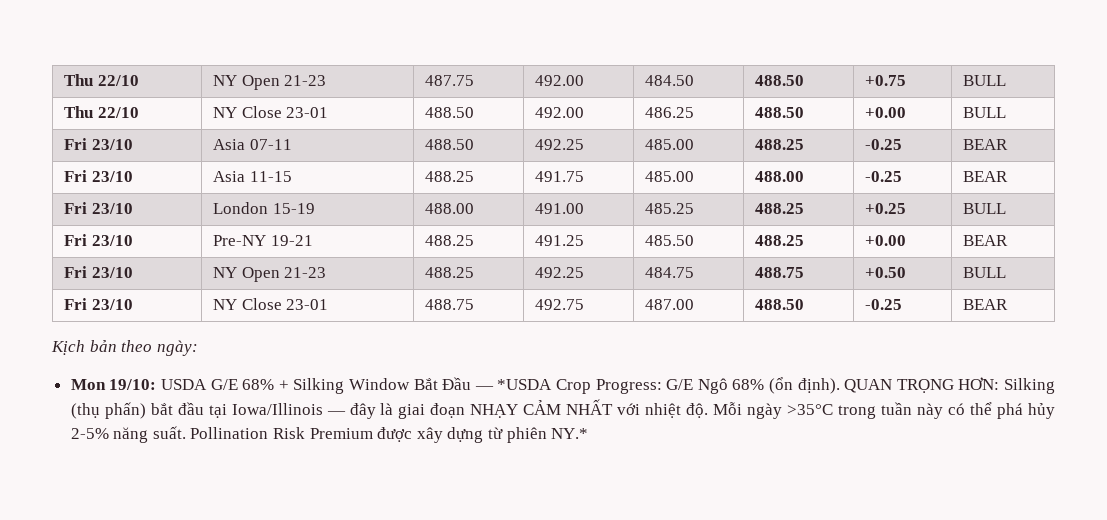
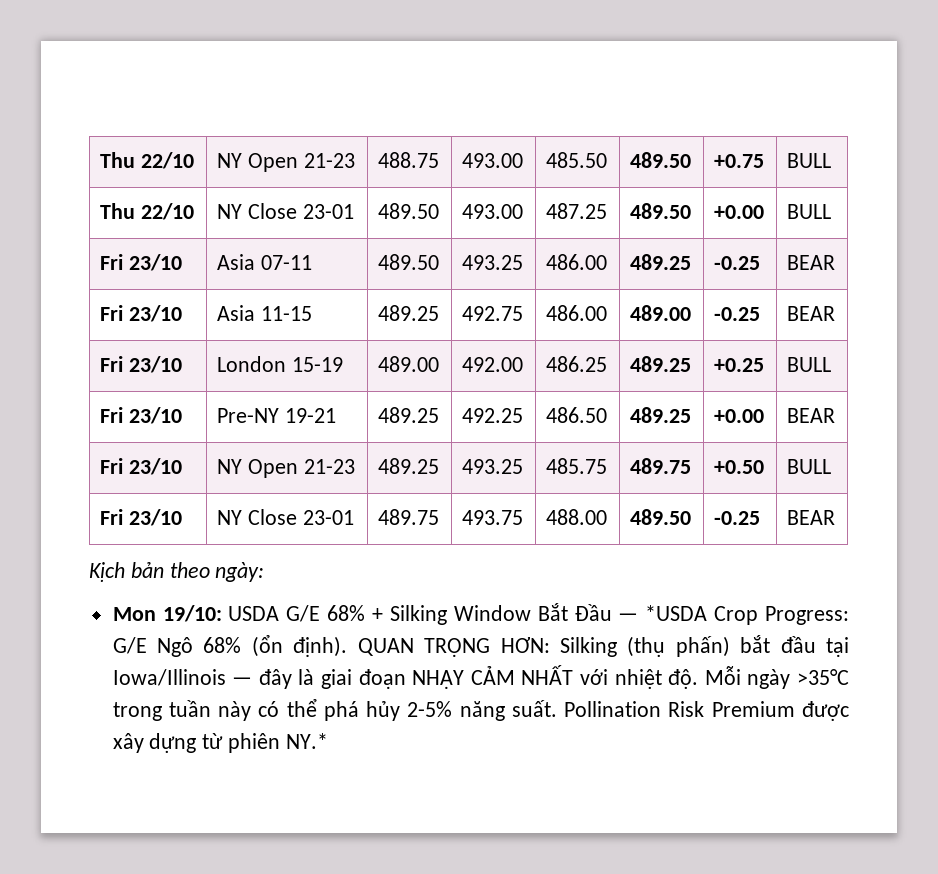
[425,75,475,86] [535,75,585,86] [645,75,695,86] [755,75,805,86] 487.75 | 492.00 | 484.50 | 488.50 -> [378,152,440,168] [462,153,524,168] [546,152,608,168] [630,152,692,168] 488.75 | 493.00 | 485.50 | 489.50
[425,107,475,118] [535,107,585,118] [645,107,695,118] [755,107,805,118] 488.50 | 492.00 | 486.25 | 488.50 -> [378,203,440,219] [462,204,524,219] [546,203,608,219] [630,203,692,219] 489.50 | 493.00 | 487.25 | 489.50
[425,139,475,150] [535,139,585,150] [645,139,695,150] [755,139,805,150] 488.50 | 492.25 | 485.00 | 488.25 -> [378,254,440,270] [462,255,524,270] [546,254,608,270] [630,254,692,270] 489.50 | 493.25 | 486.00 | 489.25
[425,171,475,182] [535,171,585,182] [645,171,695,182] [755,171,805,182] 488.25 | 491.75 | 485.00 | 488.00 -> [378,305,440,321] [462,306,524,321] [546,305,608,321] [630,305,692,321] 489.25 | 492.75 | 486.00 | 489.00
[425,203,475,214] [535,203,585,214] [645,203,695,214] [755,203,805,214] 488.00 | 491.00 | 485.25 | 488.25 -> [378,356,440,372] [462,357,524,372] [546,356,608,372] [630,356,692,372] 489.00 | 492.00 | 486.25 | 489.25
[425,235,475,246] [535,235,585,246] [645,235,695,246] [755,235,805,246] 488.25 | 491.25 | 485.50 | 488.25 -> [378,407,440,423] [462,408,524,423] [546,407,608,423] [630,407,692,423] 489.25 | 492.25 | 486.50 | 489.25
[425,267,475,278] [535,267,585,278] [645,267,695,278] [755,267,805,278] 488.25 | 492.25 | 484.75 | 488.75 -> [378,458,440,474] [462,459,524,474] [546,458,608,474] [630,458,692,474] 489.25 | 493.25 | 485.75 | 489.75
[425,299,475,310] [535,299,585,310] [645,299,695,310] [755,299,805,310] 488.75 | 492.75 | 487.00 | 488.50 -> [378,509,440,525] [462,510,524,525] [546,509,608,525] [630,509,692,525] 489.75 | 493.75 | 488.00 | 489.50

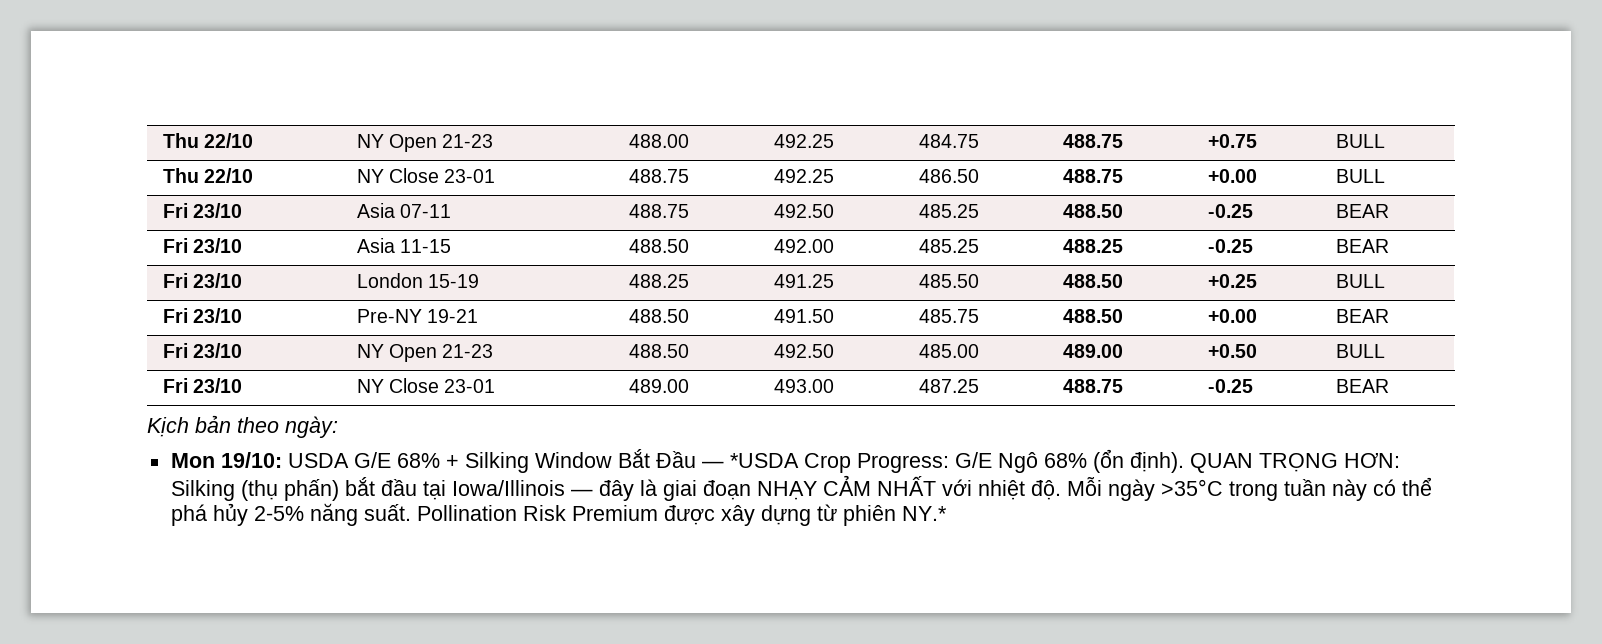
[378,152,440,168] [462,153,524,168] [546,152,608,168] [630,152,692,168] 488.75 | 493.00 | 485.50 | 489.50 -> [628,134,689,148] [773,134,834,148] [918,134,979,148] [1062,134,1123,148] 488.00 | 492.25 | 484.75 | 488.75
[378,203,440,219] [462,204,524,219] [546,203,608,219] [630,203,692,219] 489.50 | 493.00 | 487.25 | 489.50 -> [628,169,689,183] [773,169,834,183] [918,169,979,183] [1062,169,1123,183] 488.75 | 492.25 | 486.50 | 488.75
[378,254,440,270] [462,255,524,270] [546,254,608,270] [630,254,692,270] 489.50 | 493.25 | 486.00 | 489.25 -> [628,204,689,218] [773,204,834,218] [918,204,979,218] [1062,204,1123,218] 488.75 | 492.50 | 485.25 | 488.50
[378,305,440,321] [462,306,524,321] [546,305,608,321] [630,305,692,321] 489.25 | 492.75 | 486.00 | 489.00 -> [628,239,689,253] [773,239,834,253] [918,239,979,253] [1062,239,1123,253] 488.50 | 492.00 | 485.25 | 488.25
[378,356,440,372] [462,357,524,372] [546,356,608,372] [630,356,692,372] 489.00 | 492.00 | 486.25 | 489.25 -> [628,274,689,288] [773,274,834,288] [918,274,979,288] [1062,274,1123,288] 488.25 | 491.25 | 485.50 | 488.50
[378,407,440,423] [462,408,524,423] [546,407,608,423] [630,407,692,423] 489.25 | 492.25 | 486.50 | 489.25 -> [628,309,689,323] [773,309,834,323] [918,309,979,323] [1062,309,1123,323] 488.50 | 491.50 | 485.75 | 488.50
[378,458,440,474] [462,459,524,474] [546,458,608,474] [630,458,692,474] 489.25 | 493.25 | 485.75 | 489.75 -> [628,344,689,358] [773,344,834,358] [918,344,979,358] [1062,344,1123,358] 488.50 | 492.50 | 485.00 | 489.00
[378,509,440,525] [462,510,524,525] [546,509,608,525] [630,509,692,525] 489.75 | 493.75 | 488.00 | 489.50 -> [628,379,689,393] [773,379,834,393] [918,379,979,393] [1062,379,1123,393] 489.00 | 493.00 | 487.25 | 488.75

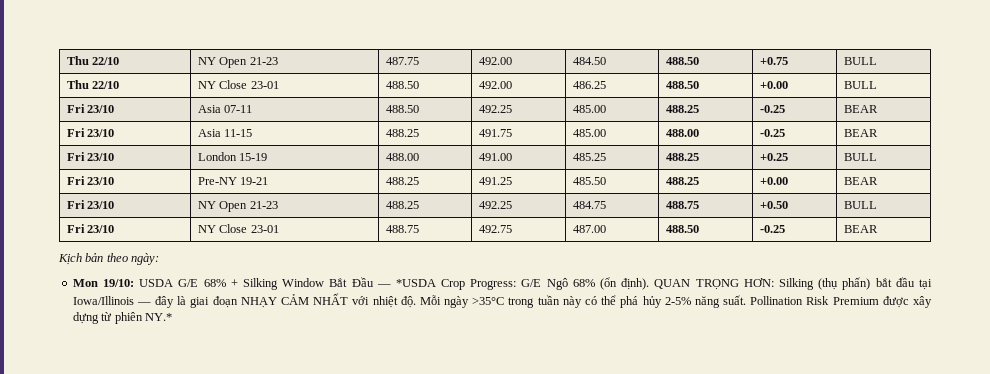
[628,134,689,148] [773,134,834,148] [918,134,979,148] [1062,134,1123,148] 488.00 | 492.25 | 484.75 | 488.75 -> [385,57,419,65] [478,57,512,65] [572,57,606,65] [665,57,699,65] 487.75 | 492.00 | 484.50 | 488.50
[628,169,689,183] [773,169,834,183] [918,169,979,183] [1062,169,1123,183] 488.75 | 492.25 | 486.50 | 488.75 -> [385,81,419,89] [478,81,512,89] [572,81,606,89] [665,81,699,89] 488.50 | 492.00 | 486.25 | 488.50
[628,204,689,218] [773,204,834,218] [918,204,979,218] [1062,204,1123,218] 488.75 | 492.50 | 485.25 | 488.50 -> [385,105,419,113] [478,105,512,113] [572,105,606,113] [665,105,699,113] 488.50 | 492.25 | 485.00 | 488.25
[628,239,689,253] [773,239,834,253] [918,239,979,253] [1062,239,1123,253] 488.50 | 492.00 | 485.25 | 488.25 -> [385,129,419,137] [478,129,512,137] [572,129,606,137] [665,129,699,137] 488.25 | 491.75 | 485.00 | 488.00
[628,274,689,288] [773,274,834,288] [918,274,979,288] [1062,274,1123,288] 488.25 | 491.25 | 485.50 | 488.50 -> [385,153,419,161] [478,153,512,161] [572,153,606,161] [665,153,699,161] 488.00 | 491.00 | 485.25 | 488.25
[628,309,689,323] [773,309,834,323] [918,309,979,323] [1062,309,1123,323] 488.50 | 491.50 | 485.75 | 488.50 -> [385,177,419,185] [478,177,512,185] [572,177,606,185] [665,177,699,185] 488.25 | 491.25 | 485.50 | 488.25
[628,344,689,358] [773,344,834,358] [918,344,979,358] [1062,344,1123,358] 488.50 | 492.50 | 485.00 | 489.00 -> [385,201,419,209] [478,201,512,209] [572,201,606,209] [665,201,699,209] 488.25 | 492.25 | 484.75 | 488.75
[628,379,689,393] [773,379,834,393] [918,379,979,393] [1062,379,1123,393] 489.00 | 493.00 | 487.25 | 488.75 -> [385,225,419,233] [478,225,512,233] [572,225,606,233] [665,225,699,233] 488.75 | 492.75 | 487.00 | 488.50

